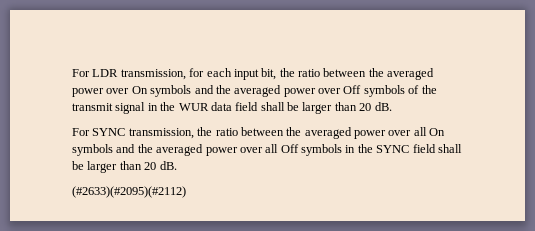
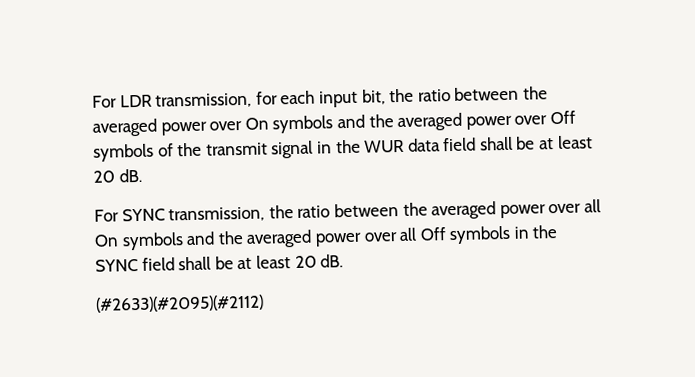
[302,102,357,114] larger than -> [539,135,593,150] at least
[87,161,142,173] larger than -> [237,255,291,270] at least

